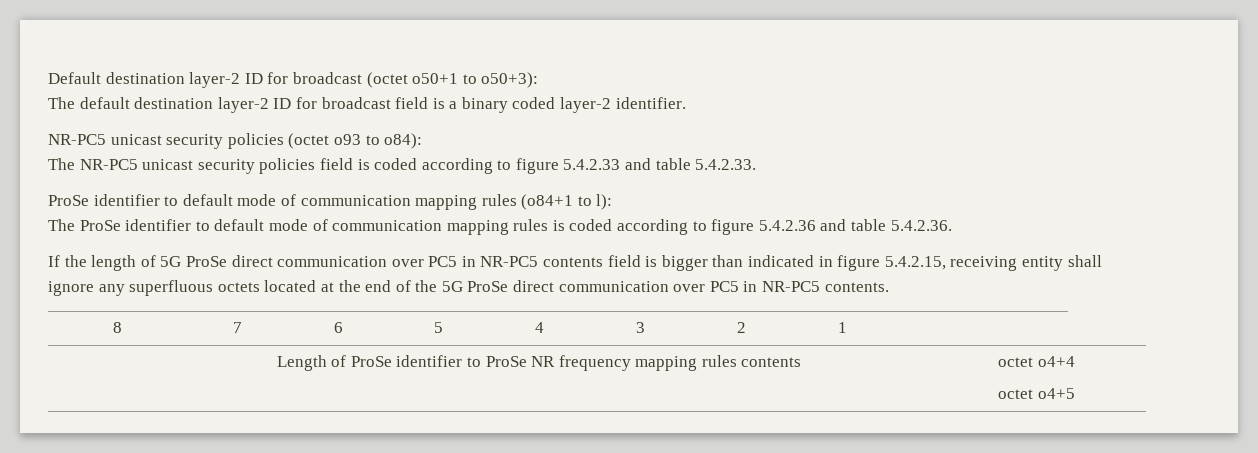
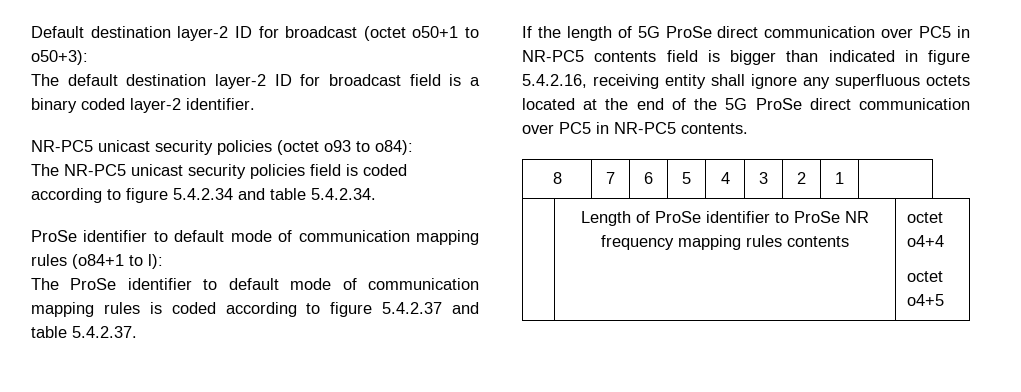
[563,158,757,170] 5.4.2.33 and table 5.4.2.33. -> [173,188,376,200] 5.4.2.34 and table 5.4.2.34.
[758,219,952,231] 5.4.2.36 and table 5.4.2.36. -> [382,302,479,314] [31,326,137,338] 5.4.2.37 and table 5.4.2.37.
[884,256,946,270] 5.4.2.15, -> [522,74,587,88] 5.4.2.16,

